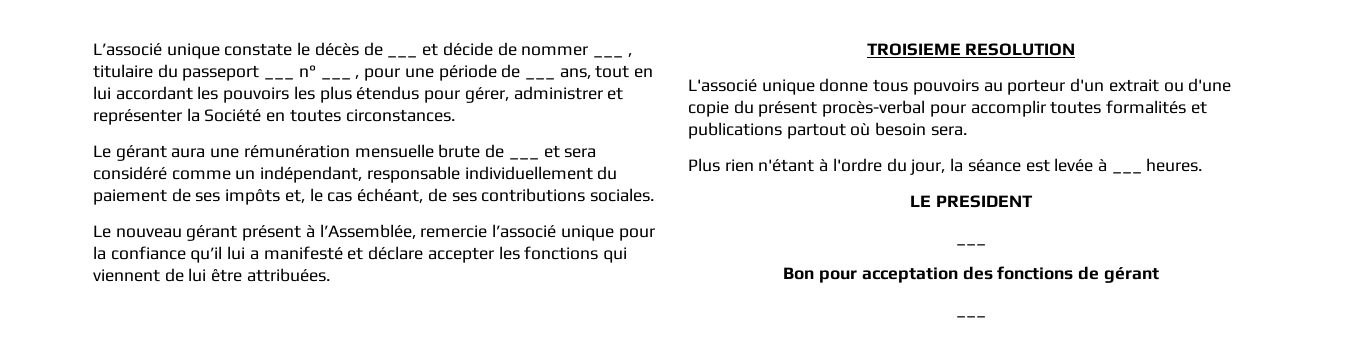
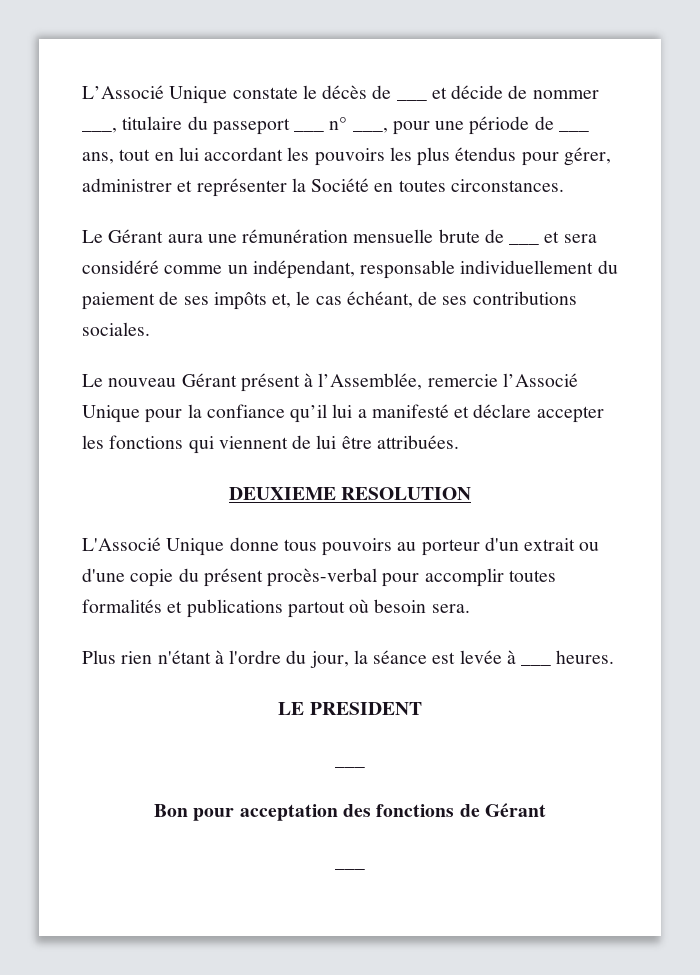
[93,43,220,59] L’associé unique -> [82,85,228,104] L’Associé Unique
[592,53,632,58] ___ , -> [82,127,117,133] ___,
[320,75,360,80] ___ , -> [352,127,388,133] ___,
[115,145,167,161] gérant -> [108,229,164,243] Gérant
[186,225,238,241] gérant -> [181,373,237,387] Gérant
[492,224,614,241] l’associé unique -> [502,373,578,387] [82,405,140,423] l’Associé Unique
[866,43,961,56] TROISIEME -> [228,487,336,500] DEUXIEME
[688,79,815,95] L'associé unique -> [82,537,225,556] L'Associé Unique
[1103,267,1159,283] gérant -> [484,803,546,817] Gérant

